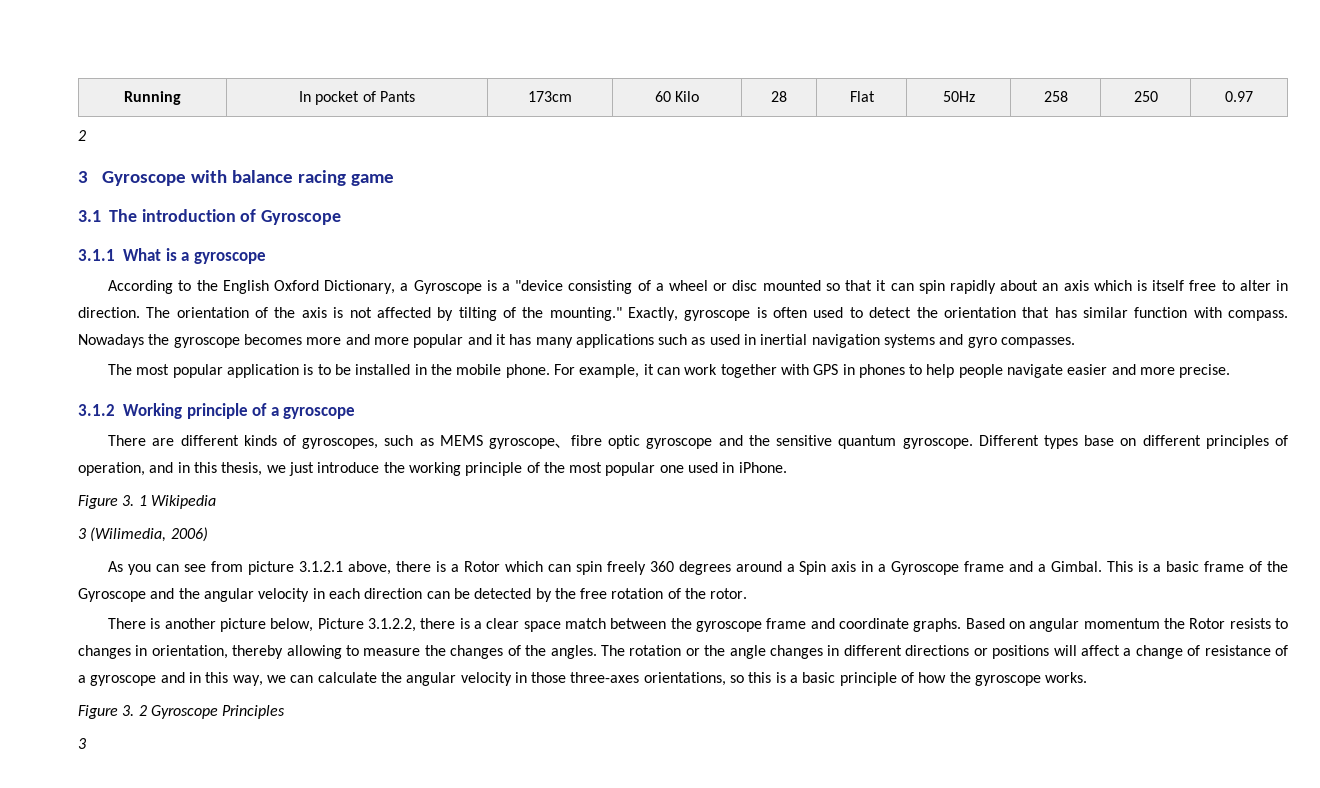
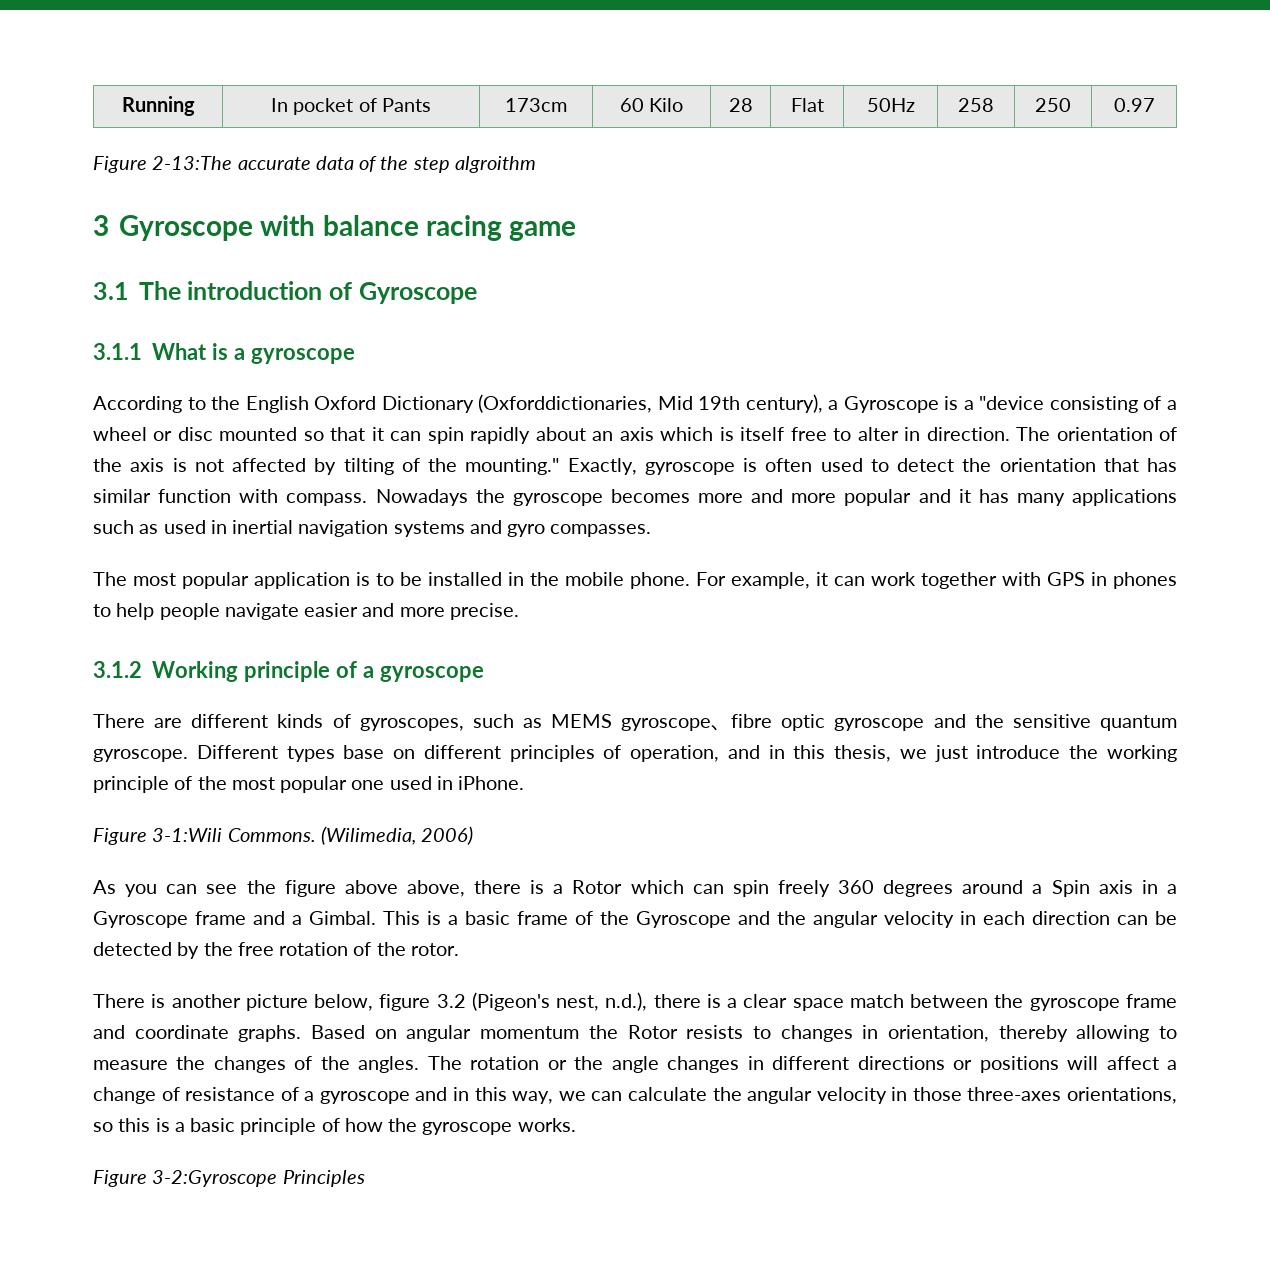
[78,130,86,141] 2 -> [93,156,536,173] Figure 2-13:The accurate data of the step algroithm
[324,280,396,294] Dictionary, -> [381,394,823,413] Dictionary (Oxforddictionaries, Mid 19th century),
[122,495,216,509] [78,528,86,539] 3. 1 Wikipedia // 3 -> [152,828,316,842] 3-1:Wili Commons.
[210,561,343,575] from picture 3.1.2.1 -> [246,880,398,897] the figure above
[317,618,417,632] Picture 3.1.2.2, -> [379,992,648,1011] figure 3.2 (Pigeon's nest, n.d.),
[122,705,218,719] 3. 2 Gyroscope -> [152,1170,278,1187] 3-2:Gyroscope
[78,738,86,749] // 3 -> (365, 1178) none

